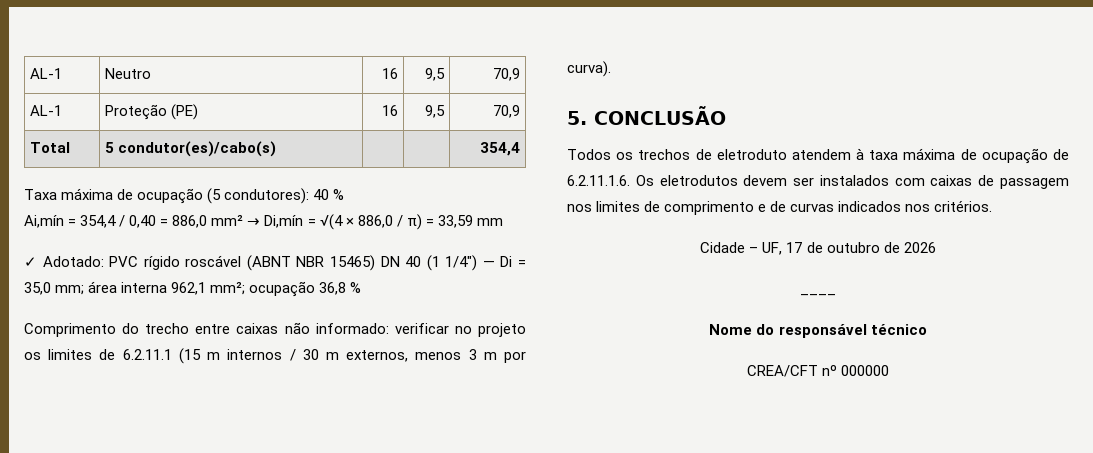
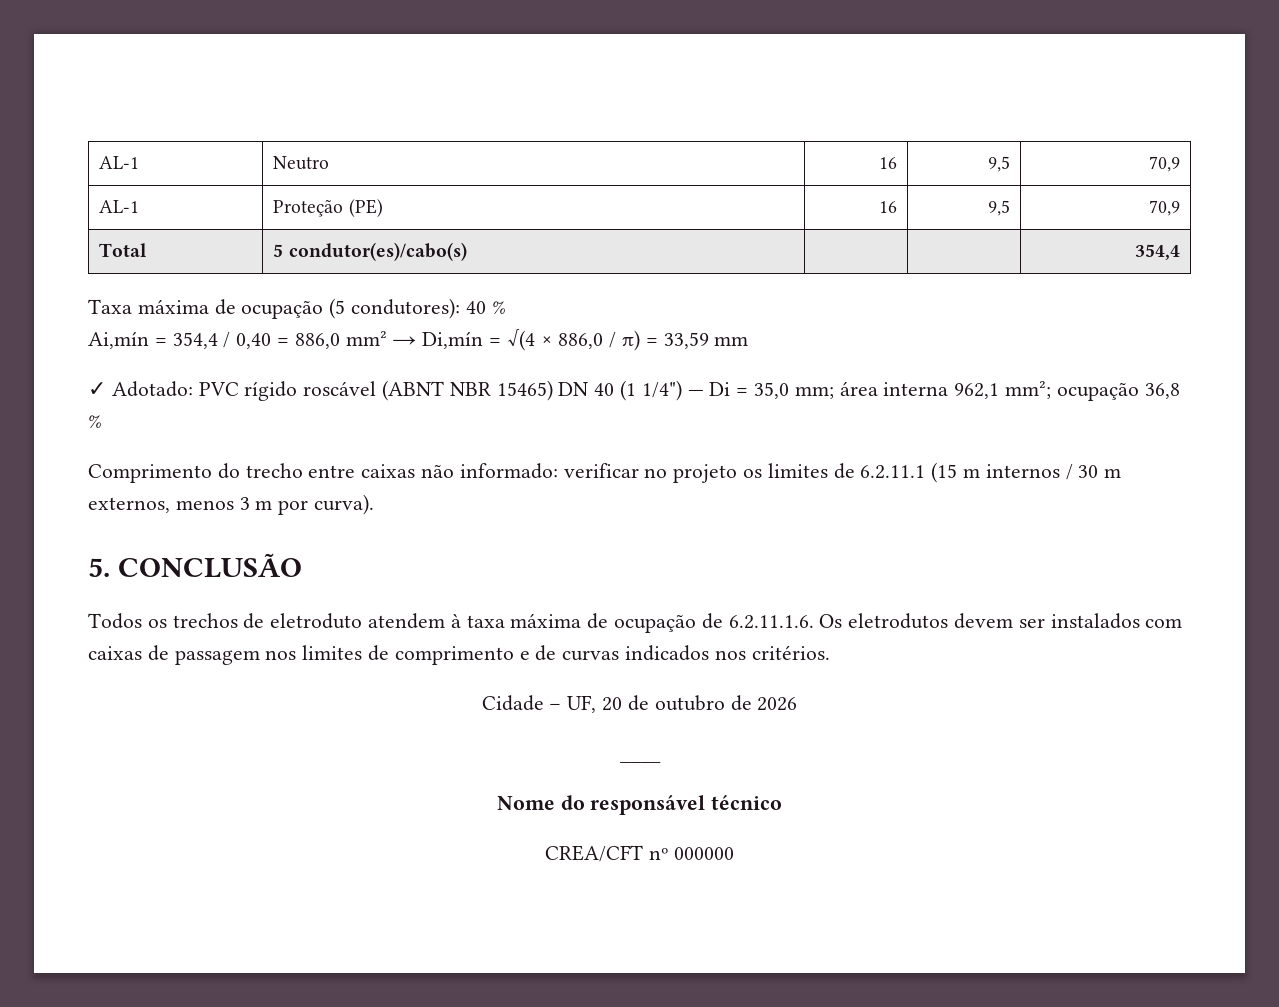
[786,242,803,253] 17 -> [602,697,623,711] 20

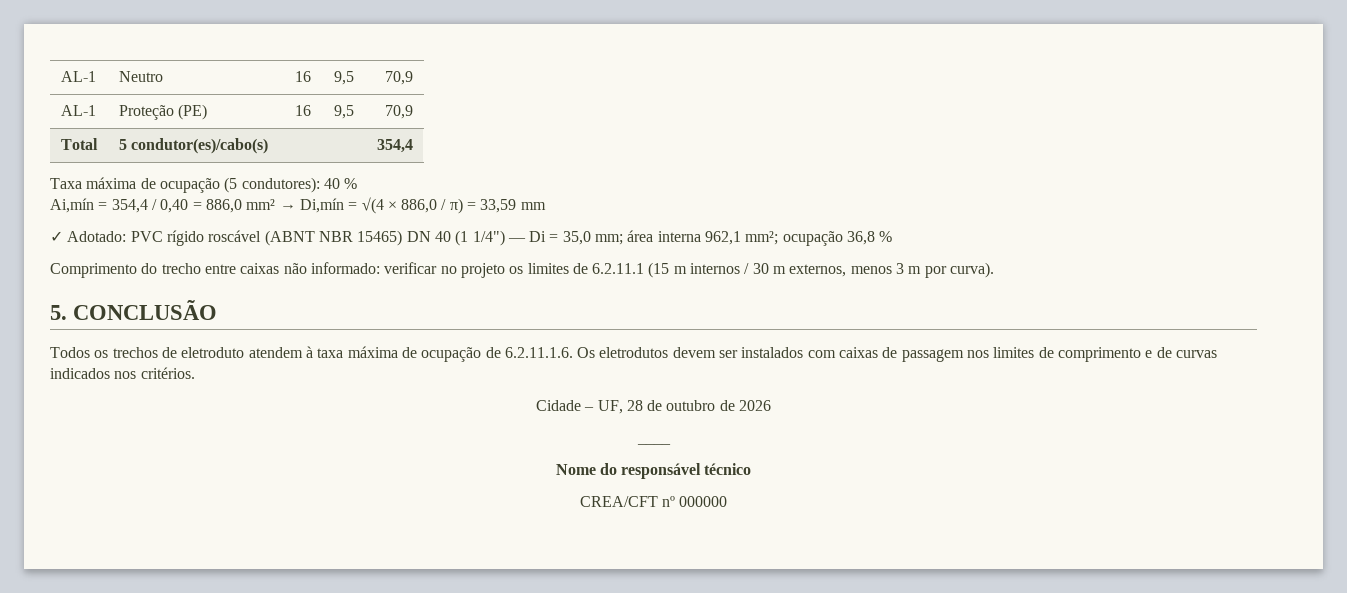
[602,697,623,711] 20 -> [626,400,643,411] 28

